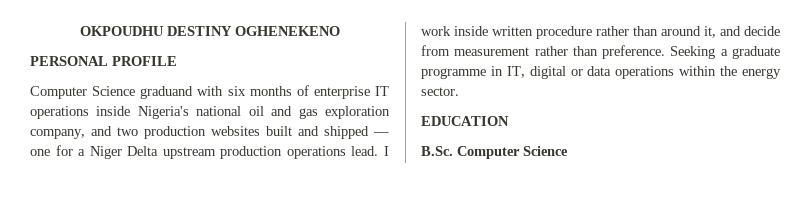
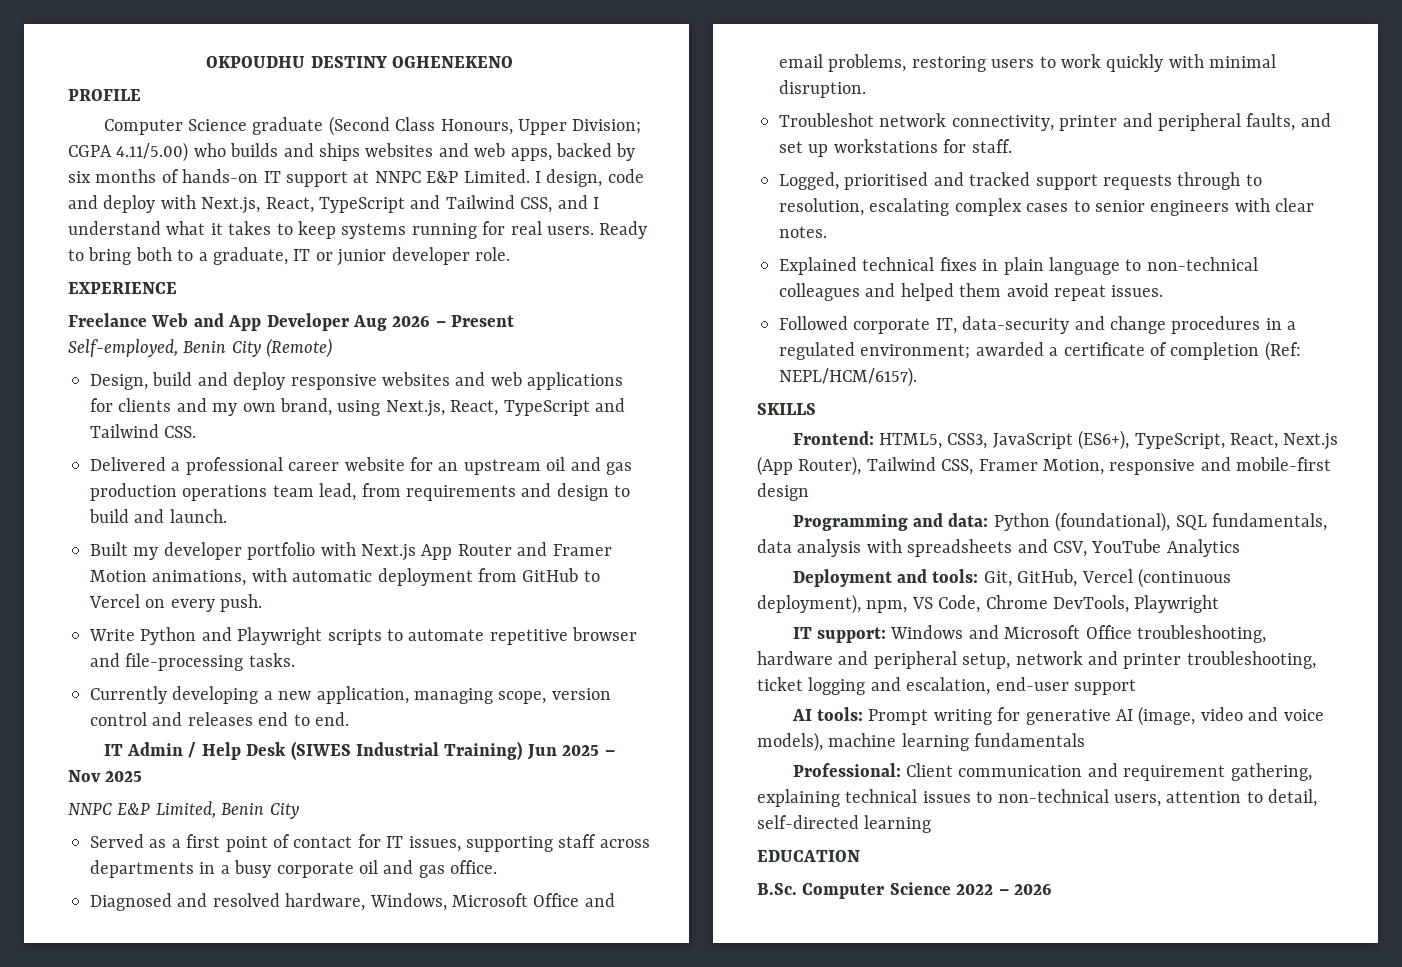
[30,56,108,66] PERSONAL -> (513, 62) none
[140,85,389,99] [30,106,390,119] [30,126,389,139] [30,145,389,159] [421,26,780,39] [421,45,780,59] [421,66,781,79] [421,87,459,96] graduand with six months of enterprise IT operations inside Nigeria's national oil and gas exploration company, and two production websites built and shipped — one for a Niger Delta upstream production operations lead. I work inside written procedure rather than around it, and decide from measurement rather than preference. Seeking a graduate programme in IT, digital or data operations within the energy sector. -> [252,116,642,136] [68,142,636,162] [68,169,644,187] [68,195,599,214] [68,221,648,239] [68,247,510,266] [68,282,177,294] [68,313,515,331] [68,338,333,358] [90,372,624,390] [90,398,625,417] [90,424,197,438] [90,457,632,475] [90,483,631,501] [89,509,227,523] [90,542,612,561] [90,568,600,586] [89,594,263,612] [89,627,638,645] [90,653,295,671] [90,686,611,704] [90,712,349,726] [103,741,615,760] [68,770,143,782] [68,801,299,819] [90,834,650,852] [90,860,498,878] [90,893,615,911] [779,54,1277,72] [779,80,866,98] [779,113,1331,131] [779,139,1012,157] [779,172,1262,190] [779,198,1315,216] [779,226,827,238] [779,257,1258,275] [779,283,1164,301] [779,316,1297,334] [779,341,1301,361] [779,367,917,387] [757,403,816,415] [792,430,1339,450] [757,456,1332,476] [757,483,809,501] [792,512,1327,532] [757,539,1240,557] [792,568,1231,588] [757,594,1220,614] [792,625,1266,643] [757,651,1316,669] [757,677,1136,695] [791,706,1324,726] [757,732,1086,752] [792,763,1312,781] [757,789,1318,807] [757,815,932,833] graduate (Second Class Honours, Upper Division; CGPA 4.11/5.00) who builds and ships websites and web apps, backed by six months of hands-on IT support at NNPC E&P Limited. I design, code and deploy with Next.js, React, TypeScript and Tailwind CSS, and I understand what it takes to keep systems running for real users. Ready to bring both to a graduate, IT or junior developer role. // EXPERIENCE // Freelance Web and App Developer Aug 2026 – Present // Self-employed, Benin City (Remote) // Design, build and deploy responsive websites and web applications for clients and my own brand, using Next.js, React, TypeScript and Tailwind CSS. // Delivered a professional career website for an upstream oil and gas production operations team lead, from requirements and design to build and launch. // Built my developer portfolio with Next.js App Router and Framer Motion animations, with automatic deployment from GitHub to Vercel on every push. // Write Python and Playwright scripts to automate repetitive browser and file-processing tasks. // Currently developing a new application, managing scope, version control and releases end to end. // IT Admin / Help Desk (SIWES Industrial Training) Jun 2025 – Nov 2025 // NNPC E&P Limited, Benin City // Served as a first point of contact for IT issues, supporting staff across departments in a busy corporate oil and gas office. // Diagnosed and resolved hardware, Windows, Microsoft Office and email problems, restoring users to work quickly with minimal disruption. // Troubleshot network connectivity, printer and peripheral faults, and set up workstations for staff. // Logged, prioritised and tracked support requests through to resolution, escalating complex cases to senior engineers with clear notes. // Explained technical fixes in plain language to non-technical colleagues and helped them avoid repeat issues. // Followed corporate IT, data-security and change procedures in a regulated environment; awarded a certificate of completion (Ref: NEPL/HCM/6157). // SKILLS // Frontend: HTML5, CSS3, JavaScript (ES6+), TypeScript, React, Next.js (App Router), Tailwind CSS, Framer Motion, responsive and mobile-first design // Programming and data: Python (foundational), SQL fundamentals, data analysis with spreadsheets and CSV, YouTube Analytics // Deployment and tools: Git, GitHub, Vercel (continuous deployment), npm, VS Code, Chrome DevTools, Playwright // IT support: Windows and Microsoft Office troubleshooting, hardware and peripheral setup, network and printer troubleshooting, ticket logging and escalation, end-user support // AI tools: Prompt writing for generative AI (image, video and voice models), machine learning fundamentals // Professional: Client communication and requirement gathering, explaining technical issues to non-technical users, attention to detail, self-directed learning
(568, 151) none -> [956,884,1052,895] 2022 – 2026

